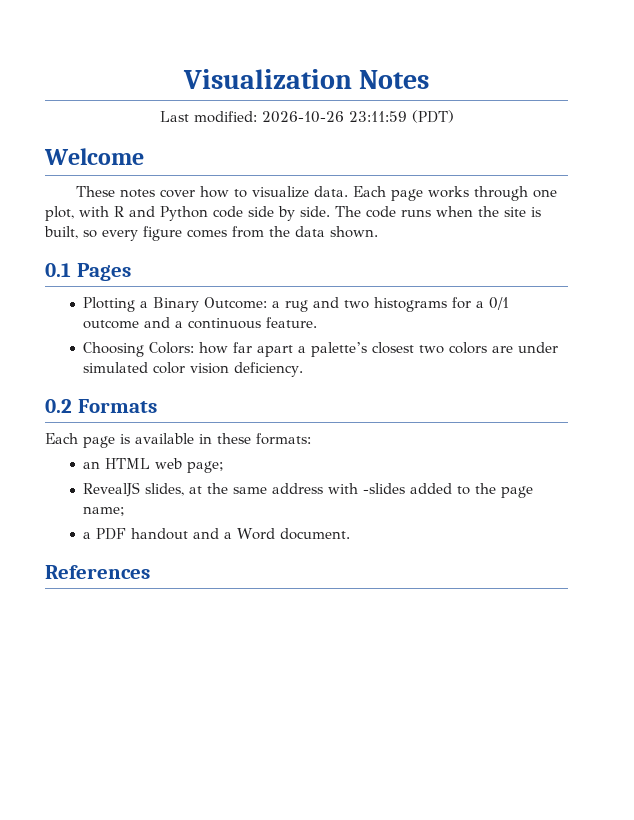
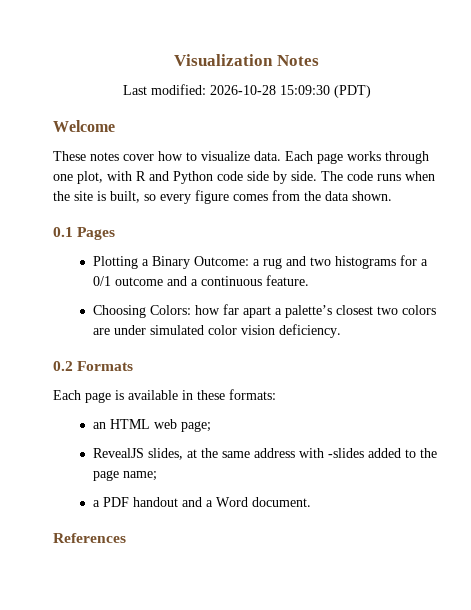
[261,111,407,123] 2026-10-26 23:11:59 -> [209,85,330,95] 2026-10-28 15:09:30

